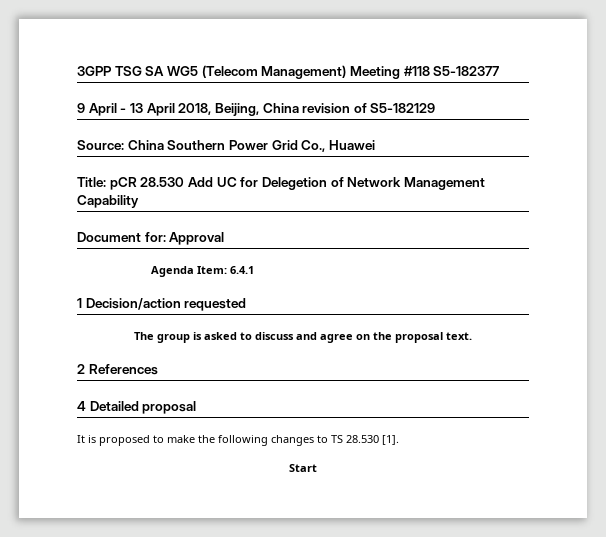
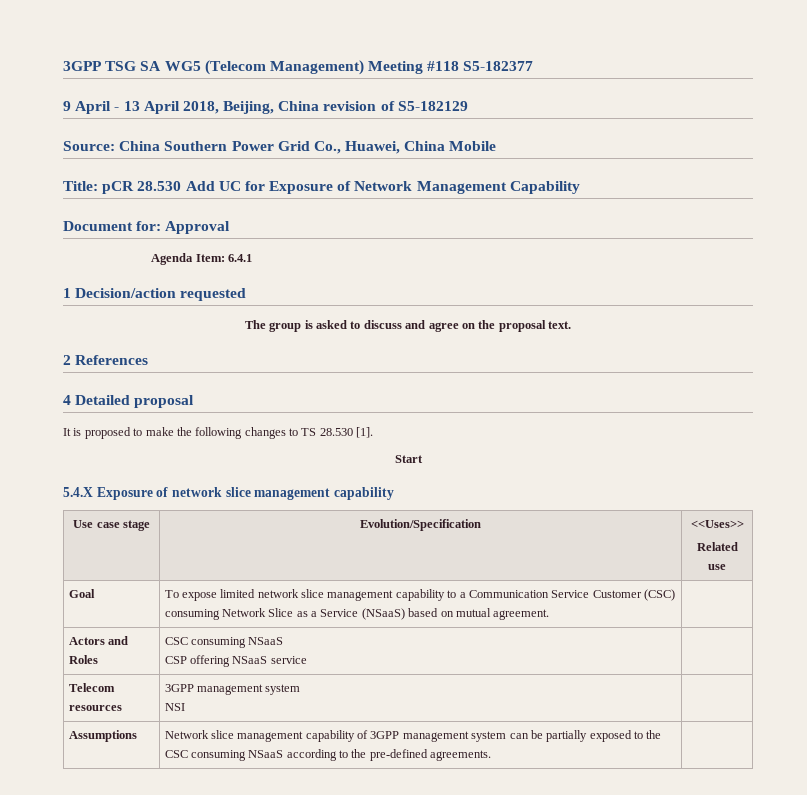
[328,140,375,150] Huawei -> [345,141,497,154] Huawei, China Mobile
[261,177,327,190] Delegetion -> [269,181,334,194] Exposure
(317, 468) none -> [63,487,394,500] [73,520,150,531] [360,519,481,531] [690,520,744,528] [696,542,738,551] [708,564,726,570] [68,589,95,598] [164,589,676,601] [164,608,550,620] [68,636,128,645] [68,655,98,664] [164,637,284,648] [164,655,307,667] [68,683,115,692] [68,705,122,711] [164,684,301,695] [164,703,185,711] [68,730,137,742] [164,730,662,742] [164,749,492,761] // 5.4.X Exposure of network slice management capability // Use case stage | Evolution/Specification | <<Uses>> // Related use // Goal | To expose limited network slice management capability to a Communication Service Customer (CSC) consuming Network Slice as a Service (NSaaS) based on mutual agreement. | // Actors and Roles | CSC consuming NSaaS // CSP offering NSaaS service | // Telecom resources | 3GPP management system // NSI | // Assumptions | Network slice management capability of 3GPP management system can be partially exposed to the CSC consuming NSaaS according to the pre-defined agreements. |

